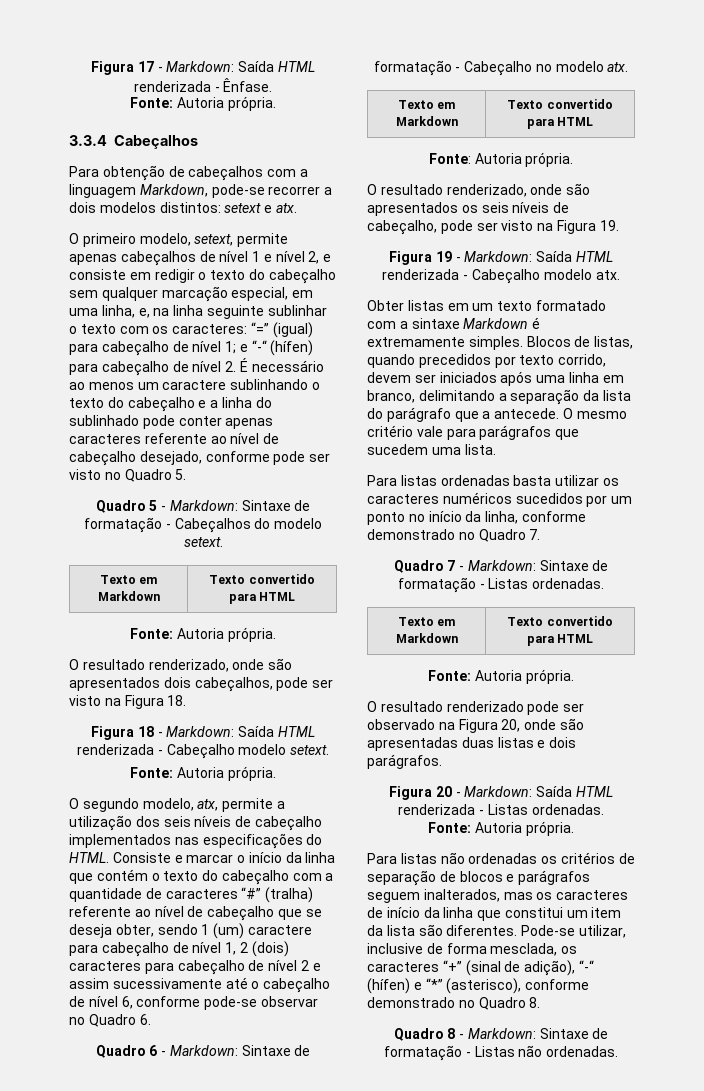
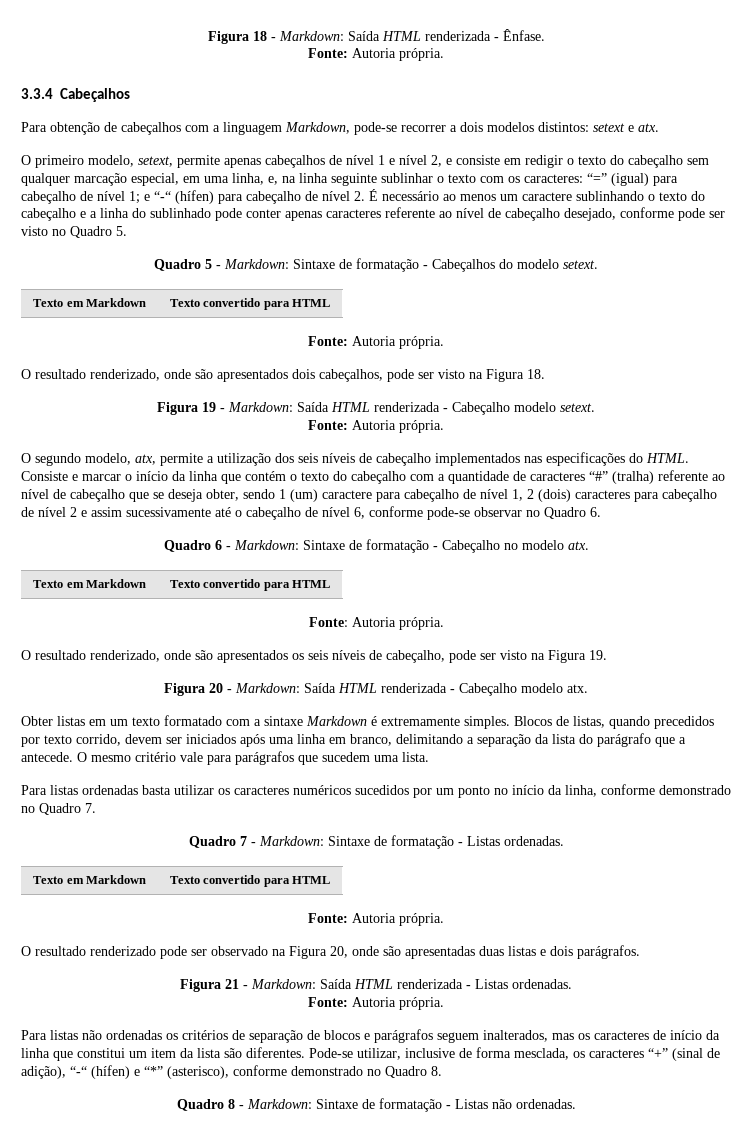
[91,61,154,75] Figura 17 -> [207,31,267,44] Figura 18
[137,726,154,737] 18 -> [202,402,216,412] 19
[435,251,452,262] 19 -> [209,683,223,693] 20
[435,786,452,797] 20 -> [225,979,239,989] 21

